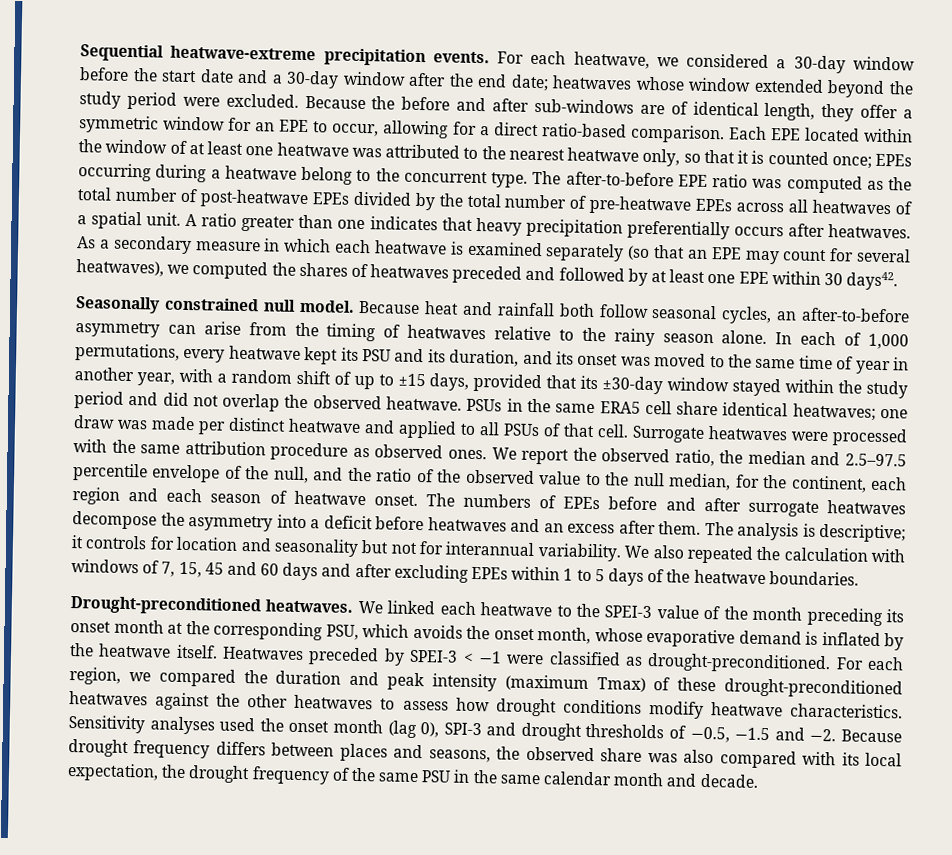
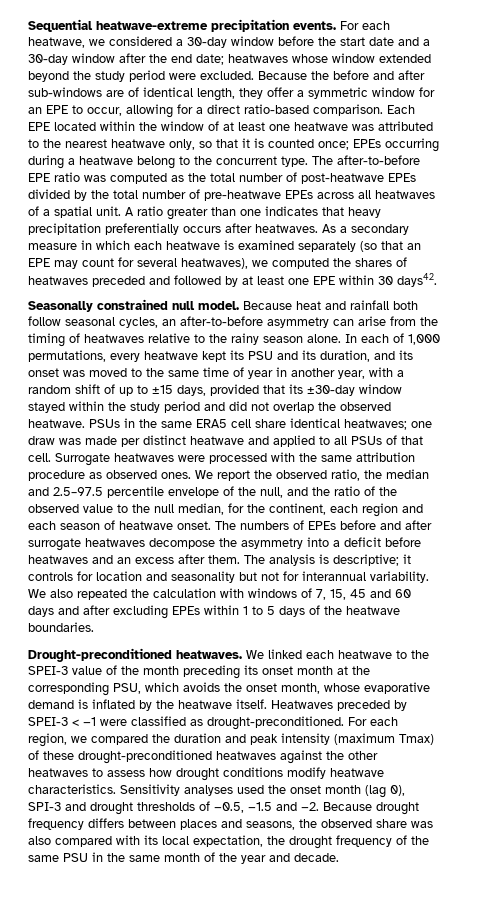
[543,771,665,787] calendar month -> [164,852,266,864] month of the year

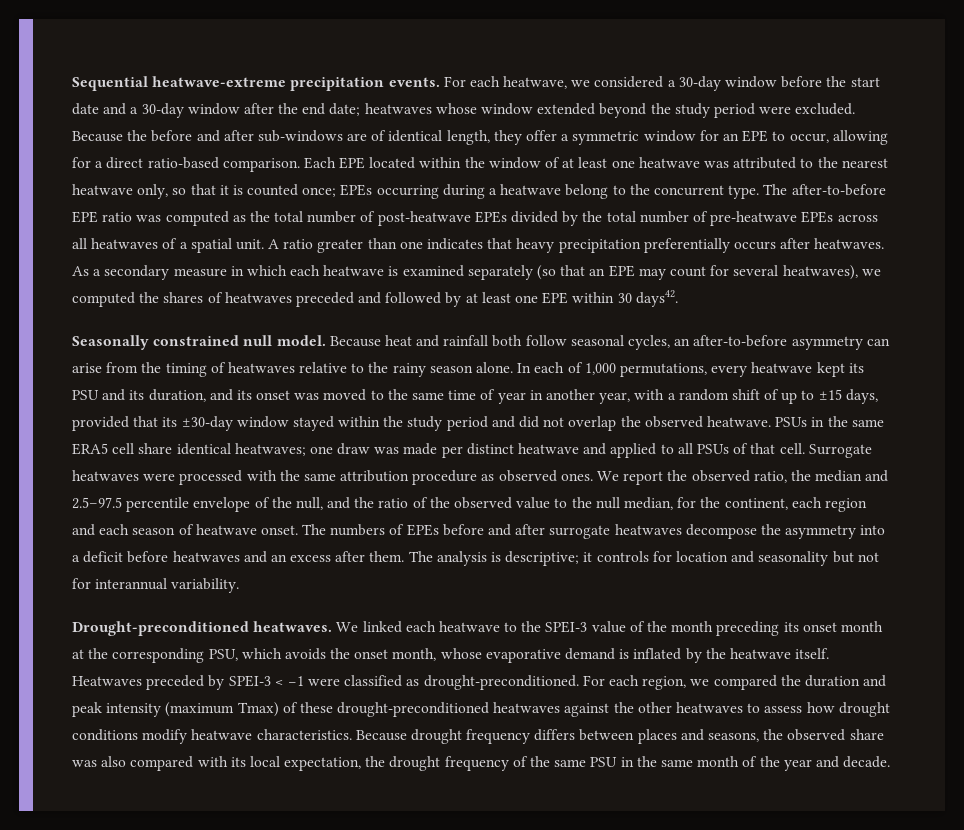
[28,588,411,600] [28,605,400,619] [28,622,94,632] We also repeated the calculation with windows of 7, 15, 45 and 60 days and after excluding EPEs within 1 to 5 days of the heatwave boundaries. -> (240, 585) none
[120,784,405,798] [28,801,319,815] Sensitivity analyses used the onset month (lag 0), SPI-3 and drought thresholds of −0.5, −1.5 and −2. -> (352, 734) none

